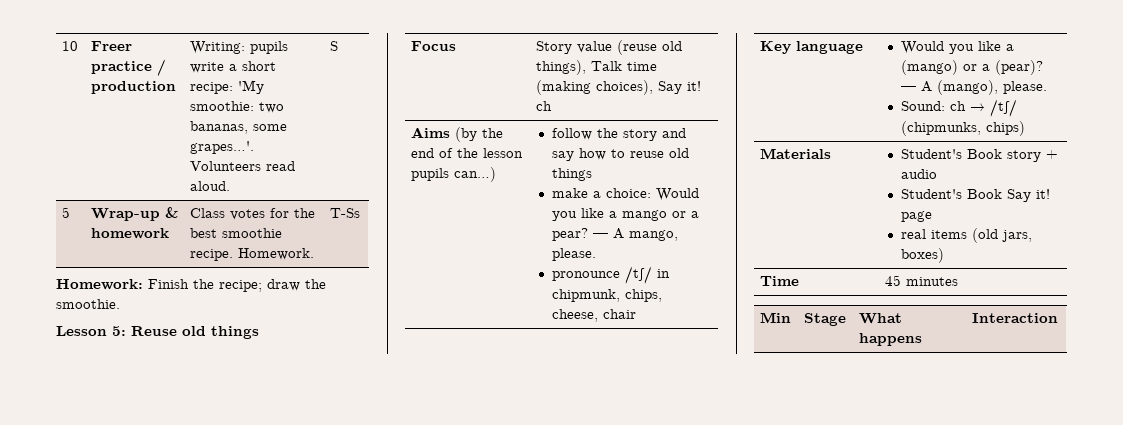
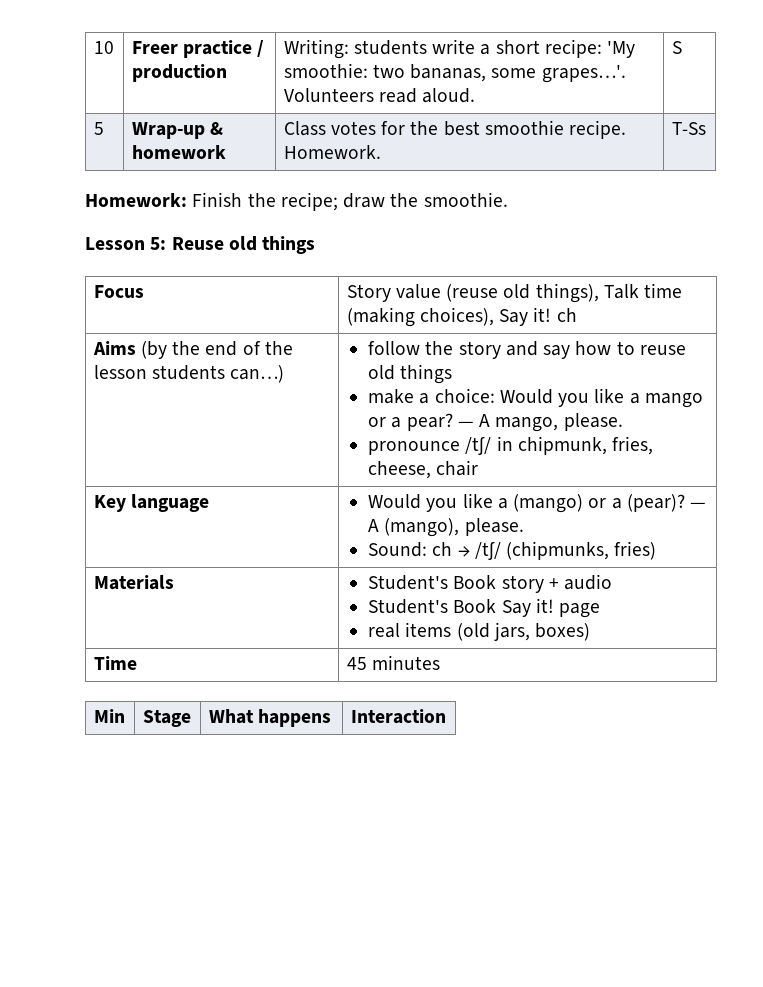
[250,41,289,54] pupils -> [353,40,427,55] students
[411,168,450,181] pupils -> [151,365,225,380] students
[625,289,663,302] chips, -> [612,436,654,455] fries,
[986,121,1026,136] chips) -> [614,541,657,560] fries)

